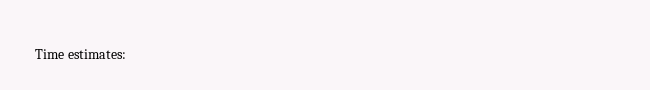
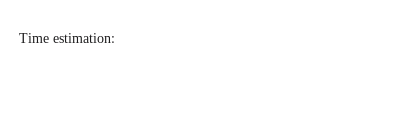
[67,49,126,59] estimates: -> [53,33,115,43] estimation:

